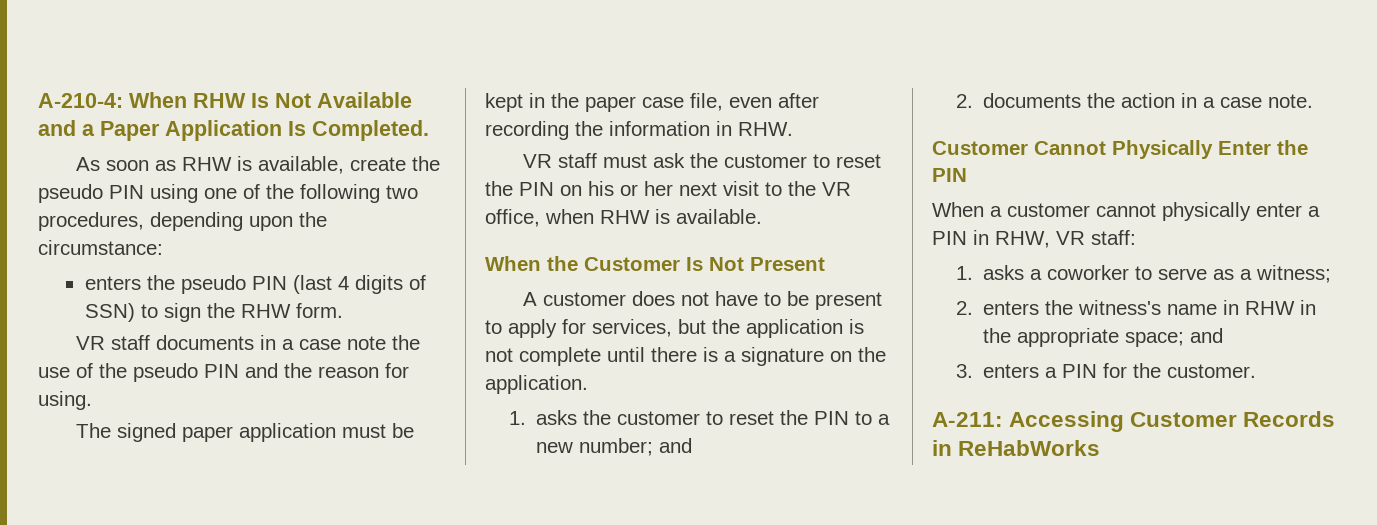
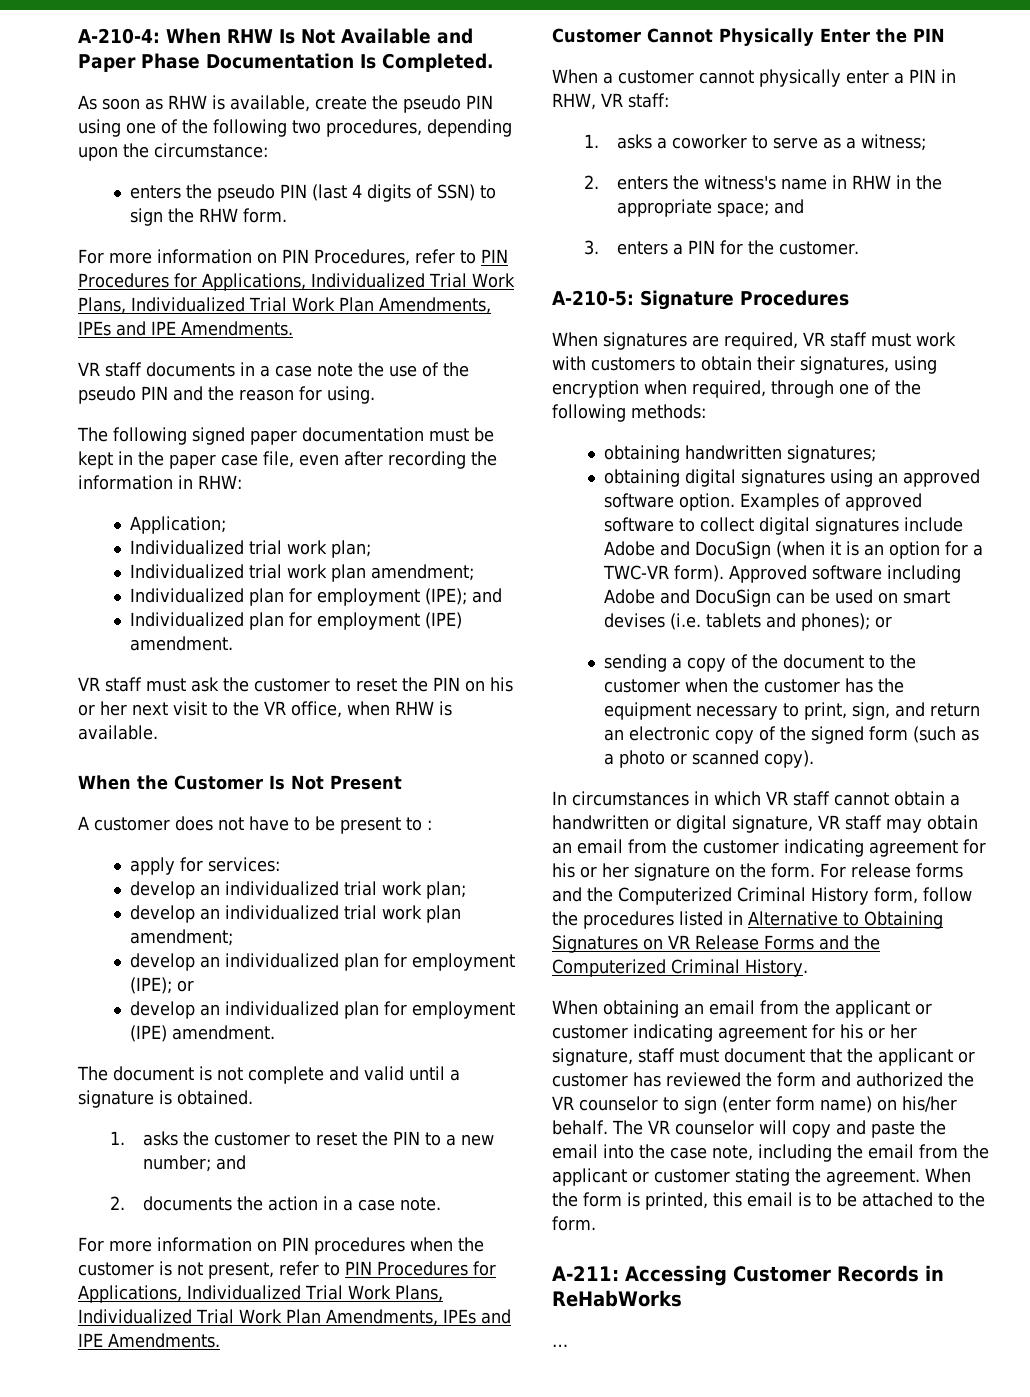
[82,120,282,141] a Paper Application -> [78,53,354,72] Paper Phase Documentation
(343, 310) none -> [78,249,508,266] [78,273,515,291] [78,297,491,314] [78,321,293,336] // For more information on PIN Procedures, refer to PIN Procedures for Applications, Individualized Trial Work Plans, Individualized Trial Work Plan Amendments, IPEs and IPE Amendments.
(111, 430) none -> [113,427,187,445] following
[238,423,336,442] application -> [302,427,424,442] documentation
[738,122,793,136] RHW. -> [198,475,242,489] [130,516,227,534] [130,540,372,558] [130,564,475,582] [130,588,503,606] [130,612,463,630] [130,636,234,651] RHW: // Application; // Individualized trial work plan; // Individualized trial work plan amendment; // Individualized plan for employment (IPE); and // Individualized plan for employment (IPE) amendment.
(502, 327) none -> [427,820,432,830] : //
[592,319,864,338] [485,347,886,366] [485,375,588,394] services, but the application is not complete until there is a signature on the application. -> [208,857,281,872] [130,881,467,899] [130,905,462,923] [130,929,234,946] [130,953,516,971] [130,977,195,994] [130,1001,516,1019] [130,1025,276,1042] [77,1066,460,1084] [78,1090,253,1108] services: // develop an individualized trial work plan; // develop an individualized trial work plan amendment; // develop an individualized plan for employment (IPE); or // develop an individualized plan for employment (IPE) amendment. // The document is not complete and valid until a signature is obtained.
(1314, 101) none -> [78,1237,484,1255] [78,1261,496,1279] [78,1285,443,1303] [78,1309,511,1326] [78,1333,220,1348] // For more information on PIN procedures when the customer is not present, refer to PIN Procedures for Applications, Individualized Trial Work Plans, Individualized Trial Work Plan Amendments, IPEs and IPE Amendments.
(1257, 371) none -> [552,290,849,310] [552,332,956,350] [552,356,937,374] [552,380,921,398] [552,404,706,422] [604,445,877,463] [604,469,981,487] [604,493,923,511] [604,517,964,535] [604,541,984,559] [603,565,962,583] [604,589,951,607] [604,613,893,631] [604,654,917,672] [604,678,905,693] [604,702,981,720] [604,726,980,744] [604,750,815,768] [552,791,960,806] [552,815,978,833] [552,839,986,857] [552,863,963,881] [552,887,972,905] [552,911,943,929] [552,935,880,953] [552,959,808,977] [552,1000,932,1018] [552,1024,917,1042] [552,1048,975,1066] [552,1072,974,1087] [552,1096,957,1114] [552,1120,946,1138] [552,1144,989,1162] [552,1168,971,1186] [552,1192,985,1210] [552,1216,596,1231] // A-210-5: Signature Procedures // When signatures are required, VR staff must work with customers to obtain their signatures, using encryption when required, through one of the following methods: // obtaining handwritten signatures; // obtaining digital signatures using an approved software option. Examples of approved software to collect digital signatures include Adobe and DocuSign (when it is an option for a TWC-VR form). Approved software including Adobe and DocuSign can be used on smart devises (i.e. tablets and phones); or // sending a copy of the document to the customer when the customer has the equipment necessary to print, sign, and return an electronic copy of the signed form (such as a photo or scanned copy). // In circumstances in which VR staff cannot obtain a handwritten or digital signature, VR staff may obtain an email from the customer indicating agreement for his or her signature on the form. For release forms and the Computerized Criminal History form, follow the procedures listed in Alternative to Obtaining Signatures on VR Release Forms and the Computerized Criminal History. // When obtaining an email from the applicant or customer indicating agreement for his or her signature, staff must document that the applicant or customer has reviewed the form and authorized the VR counselor to sign (enter form name) on his/her behalf. The VR counselor will copy and paste the email into the case note, including the email from the applicant or customer stating the agreement. When the form is printed, this email is to be attached to the form.
(1101, 448) none -> [552,1344,568,1347] // …

